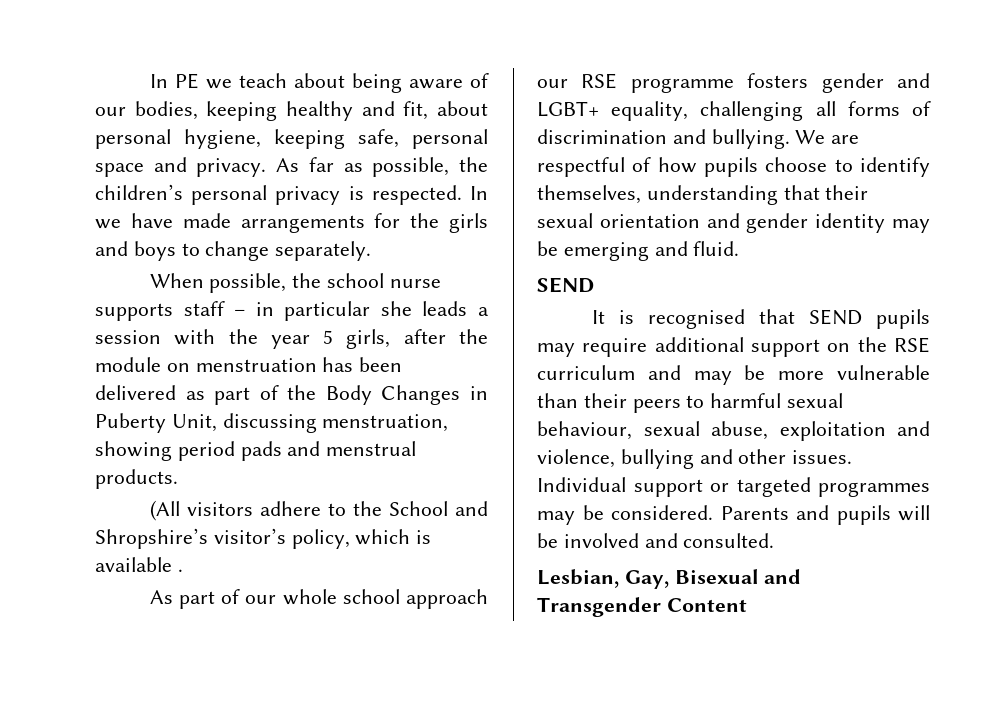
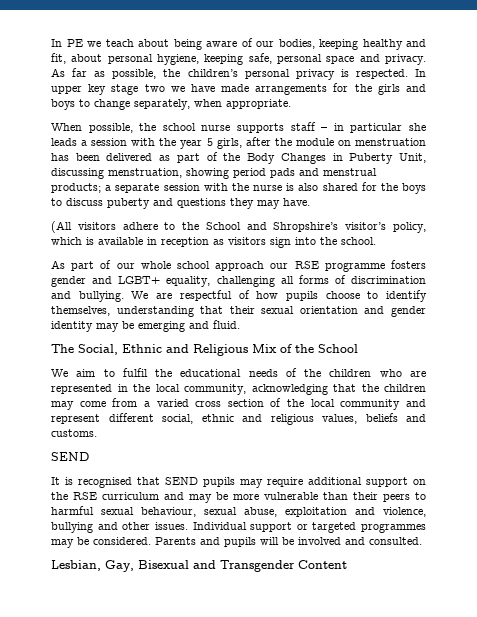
(488, 193) none -> [51,84,165,95] upper key stage two
[275,241,372,261] separately. -> [134,99,291,110] separately, when appropriate.
[95,469,178,489] products. -> [51,182,426,194] [51,198,310,209] products; a separate session with the nurse is also shared for the boys to discuss puberty and questions they may have.
[177,569,183,572] . -> [147,237,376,248] in reception as visitors sign into the school.
(740, 248) none -> [51,344,358,356] [51,368,426,377] [51,384,426,395] [51,398,426,410] [51,413,426,425] [51,429,97,437] // The Social, Ethnic and Religious Mix of the School // We aim to fulfil the educational needs of the children who are represented in the local community, acknowledging that the children may come from a varied cross section of the local community and represent different social, ethnic and religious values, beliefs and customs.

